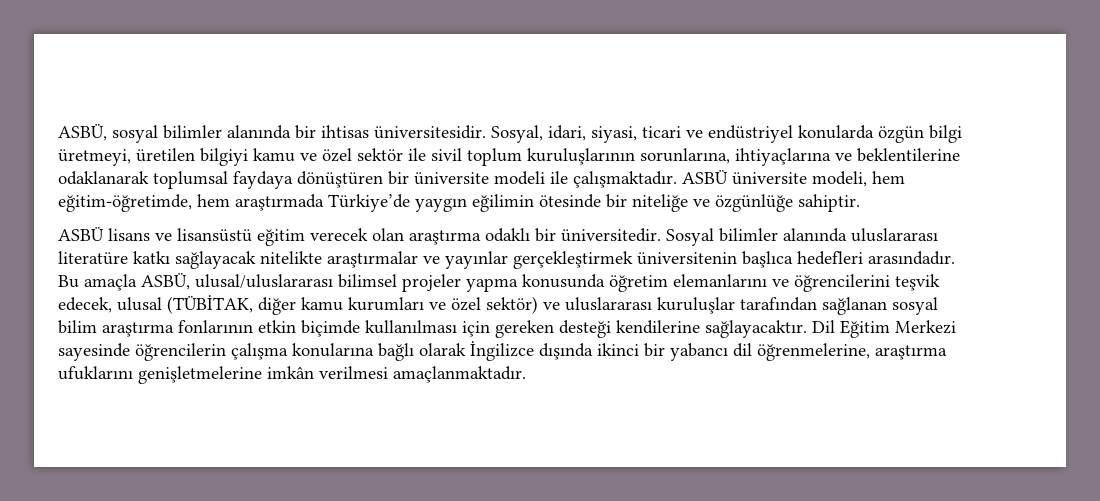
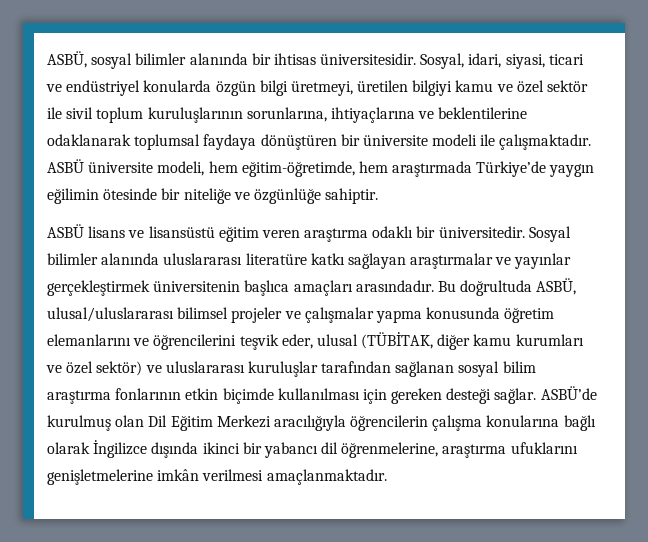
[310,228,404,241] verecek olan -> [261,230,300,238] veren
[175,251,322,269] sağlayacak nitelikte -> [347,253,406,269] sağlayan
[797,251,863,265] hedefleri -> [293,280,353,296] amaçları
[84,274,137,291] amaçla -> [460,280,533,296] doğrultuda
(461, 283) none -> [284,307,374,323] ve çalışmalar
[58,297,112,313] edecek, -> [281,334,313,349] eder,
[616,320,807,338] kendilerine sağlayacaktır. -> [494,386,597,404] [47,415,145,431] sağlar. ASBÜ’de kurulmuş olan
[58,343,130,361] sayesinde -> [273,415,346,431] aracılığıyla

